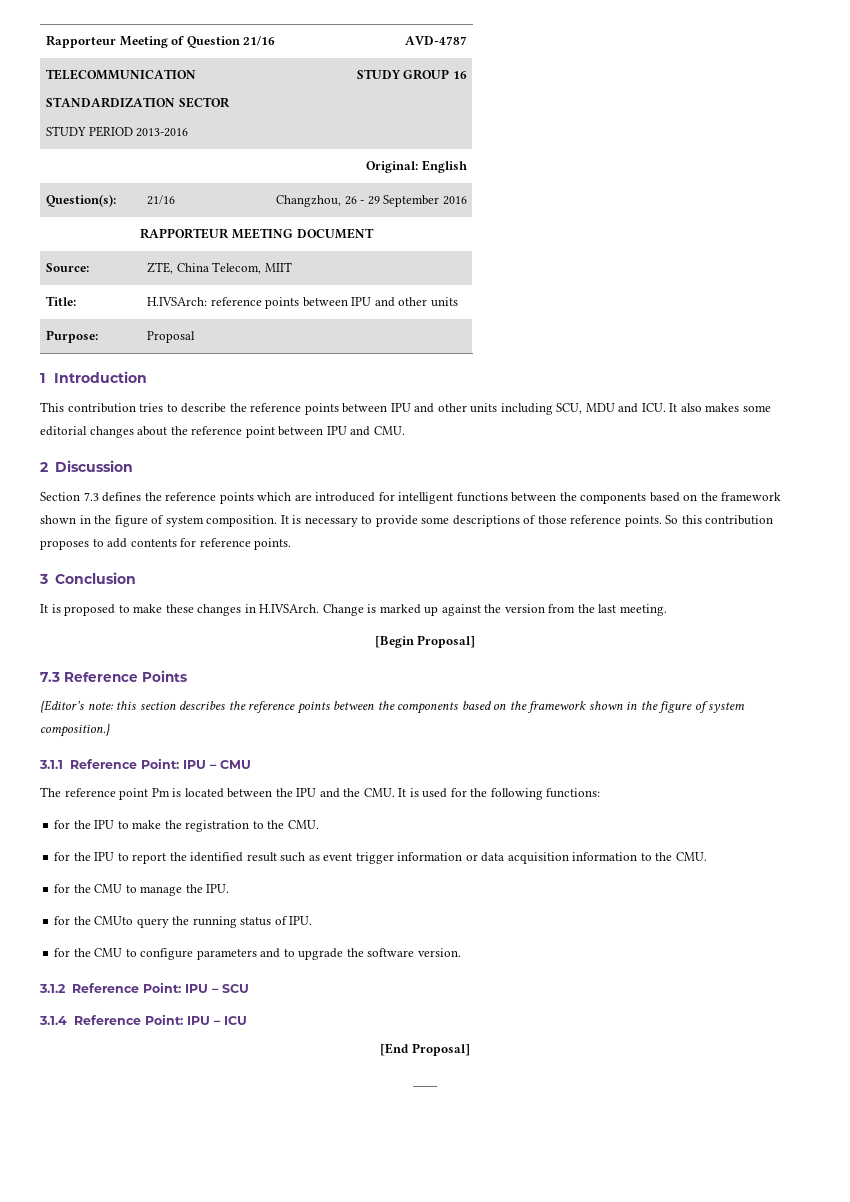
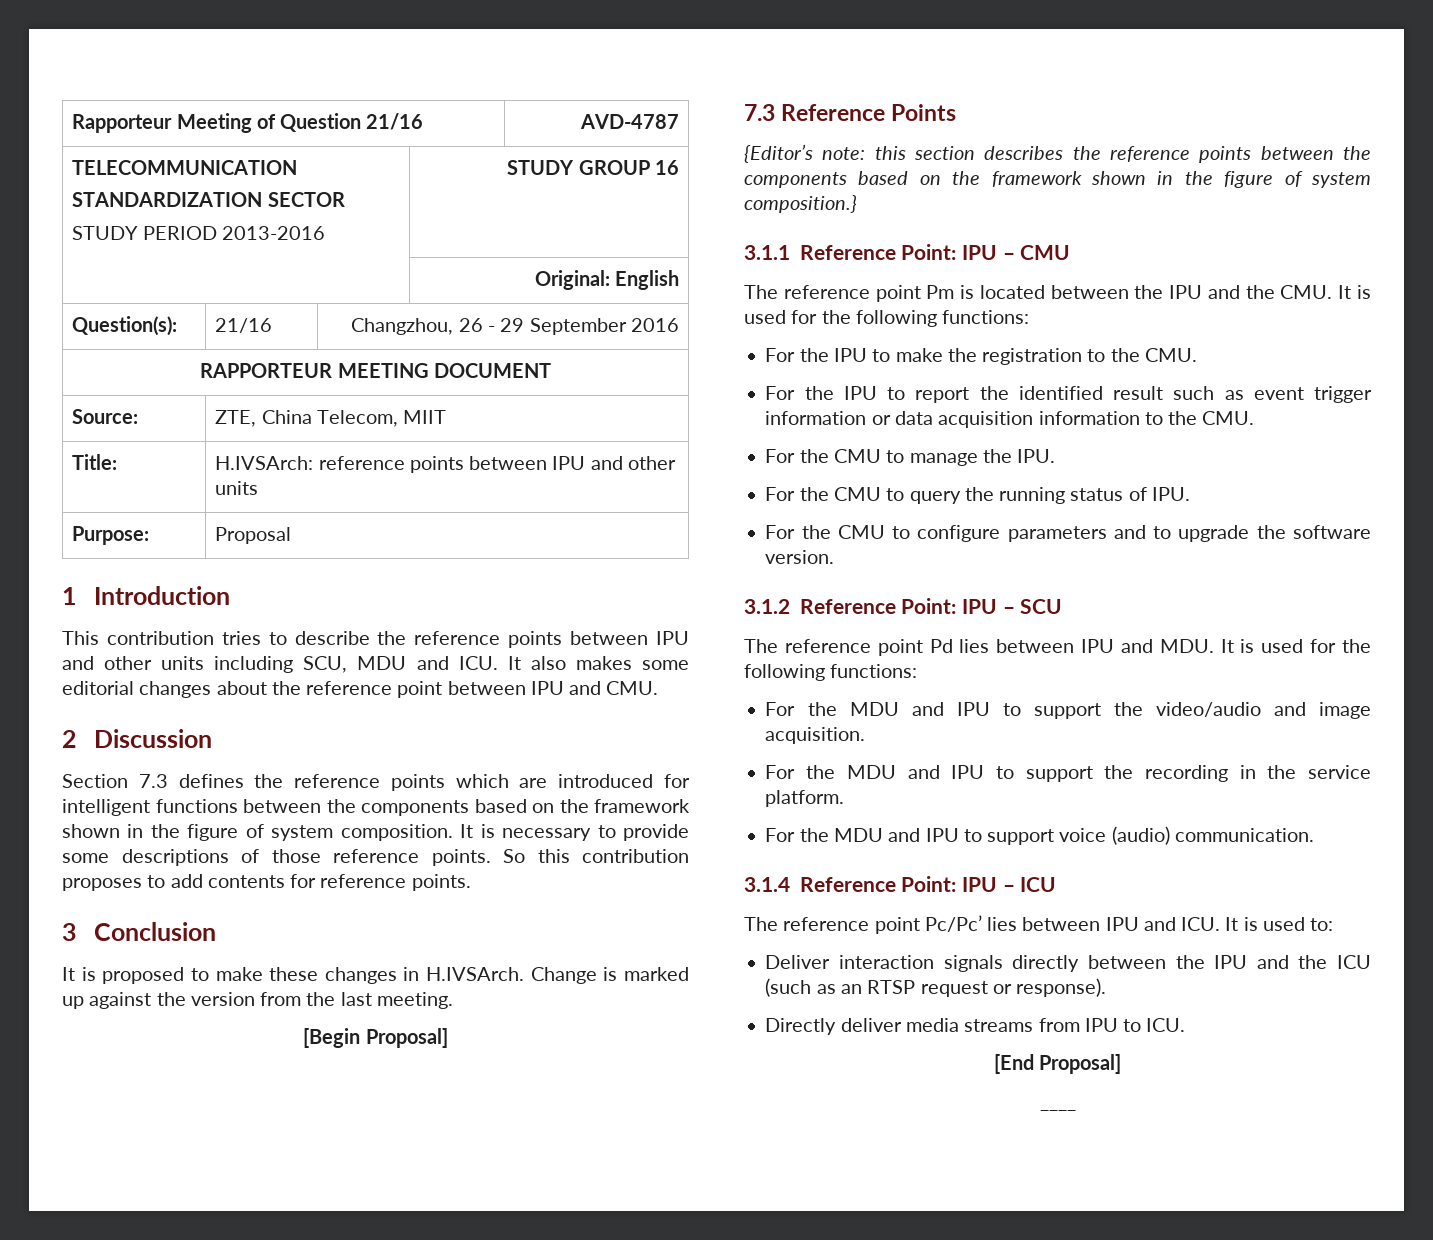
[54,820,71,829] for -> [765,348,796,362] For
[54,852,71,861] for -> [765,386,796,400] For
[54,884,71,893] for -> [765,449,796,463] For
[54,916,134,925] for the CMUto -> [765,487,905,501] For the CMU to
[54,948,71,957] for -> [765,525,796,539] For
(249, 988) none -> [744,639,1371,656] [744,664,918,681] [765,702,1371,719] [765,727,866,744] [765,765,1371,782] [765,790,845,807] [765,826,1314,845] // The reference point Pd lies between IPU and MDU. It is used for the following functions: // For the MDU and IPU to support the video/audio and image acquisition. // For the MDU and IPU to support the recording in the service platform. // For the MDU and IPU to support voice (audio) communication.
(247, 1020) none -> [744,915,1334,934] [765,955,1371,972] [765,978,1107,997] [765,1018,1186,1035] // The reference point Pc/Pc’ lies between IPU and ICU. It is used to: // Deliver interaction signals directly between the IPU and the ICU (such as an RTSP request or response). // Directly deliver media streams from IPU to ICU.

